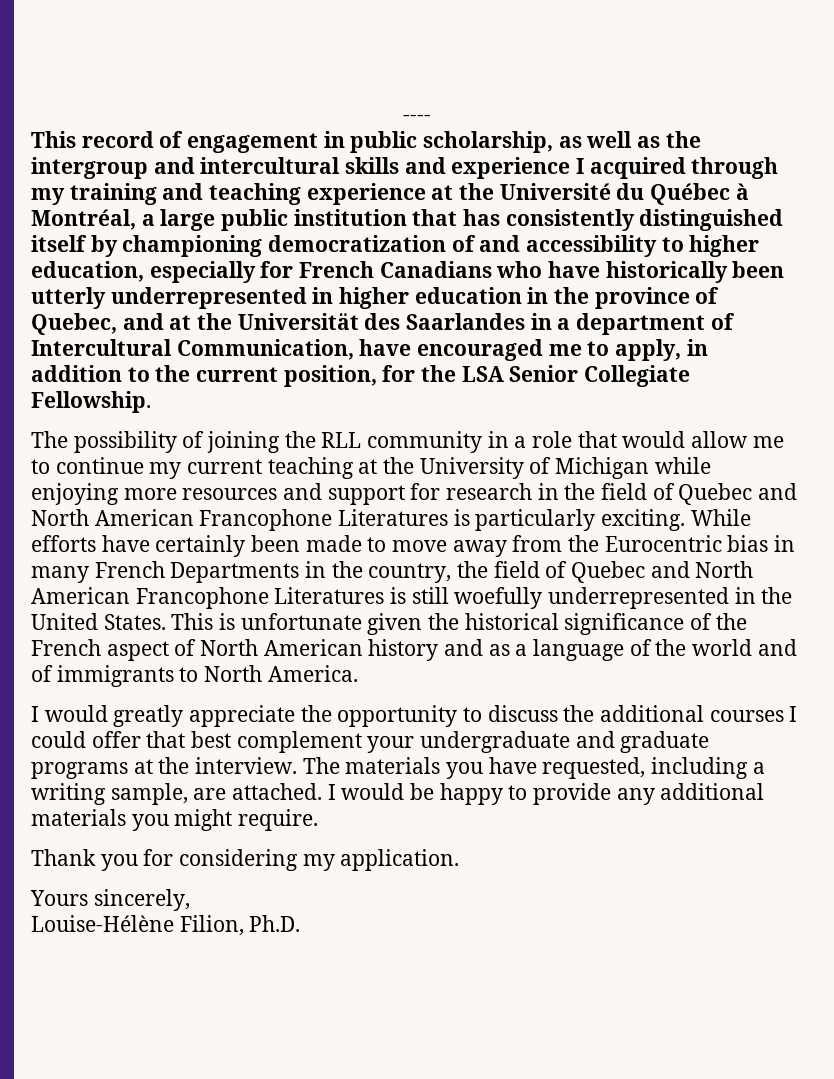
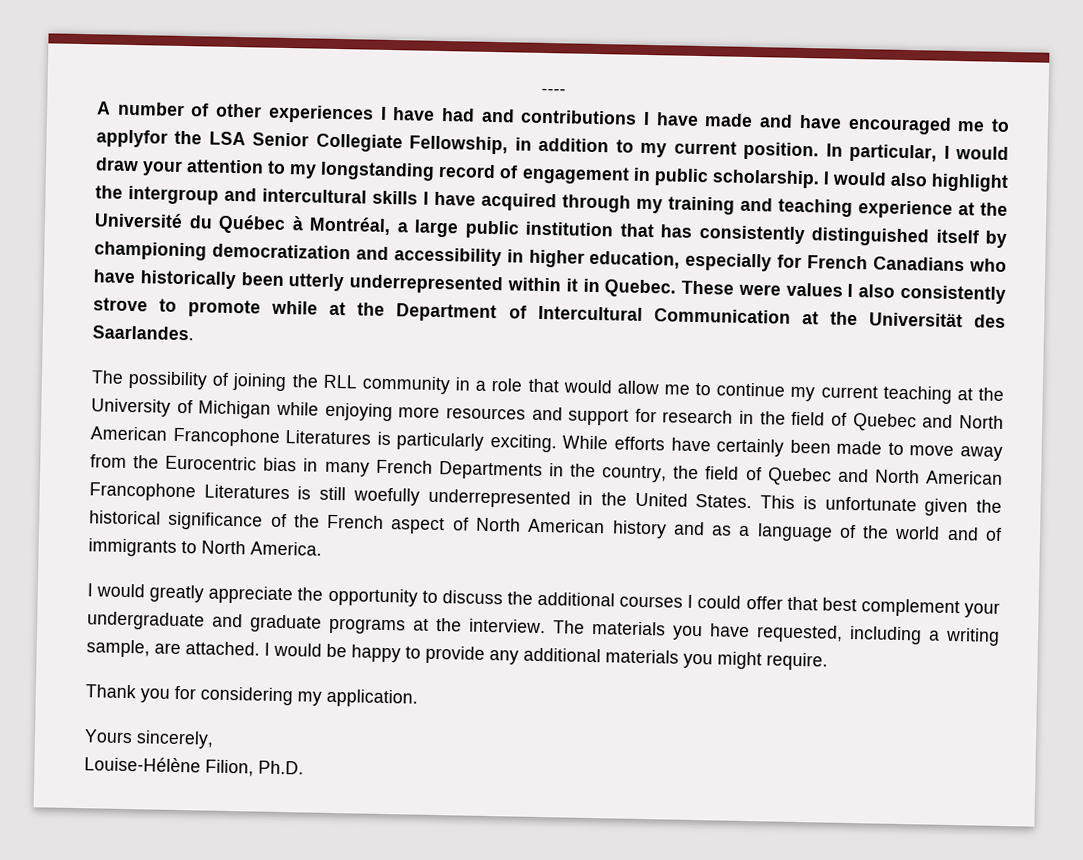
[31,131,76,148] This -> [97,101,1011,135] [96,129,1010,163] [95,157,436,181] A number of other experiences I have had and contributions I have made and have encouraged me to applyfor the LSA Senior Collegiate Fellowship, in addition to my current position. In particular, I would draw your attention to my longstanding
[423,131,661,153] scholarship, as well as -> [711,169,1010,193] scholarship. I would also highlight
[404,157,585,179] and experience I -> [423,191,476,206] I have
[451,235,476,252] of -> (351, 251) none
[661,237,684,252] to -> [506,249,524,263] in
[312,287,720,309] [31,313,735,335] [31,339,708,361] [31,365,691,387] [31,391,151,413] in higher education in the province of Quebec, and at the Universität des Saarlandes in a department of Intercultural Communication, have encouraged me to apply, in addition to the current position, for the LSA Senior Collegiate Fellowship. -> [506,277,1007,304] [93,297,1007,328] [92,325,194,341] within it in Quebec. These were values I also consistently strove to promote while at the Department of Intercultural Communication at the Universität des Saarlandes.

